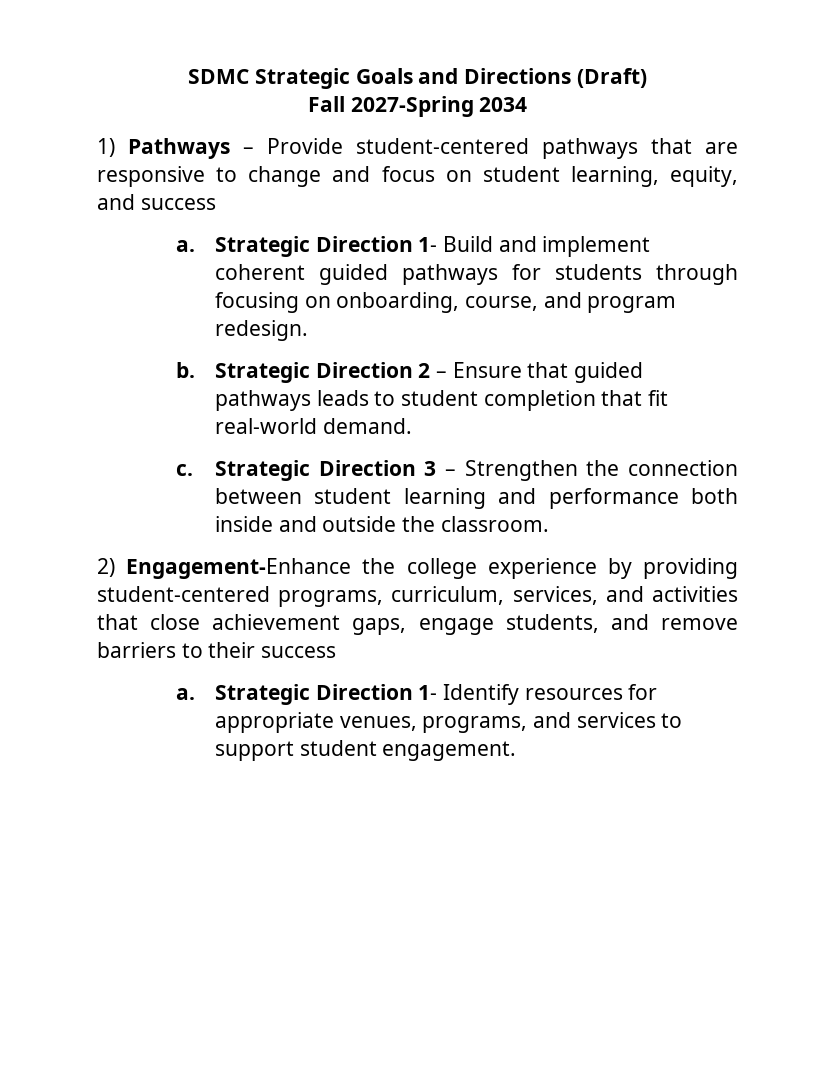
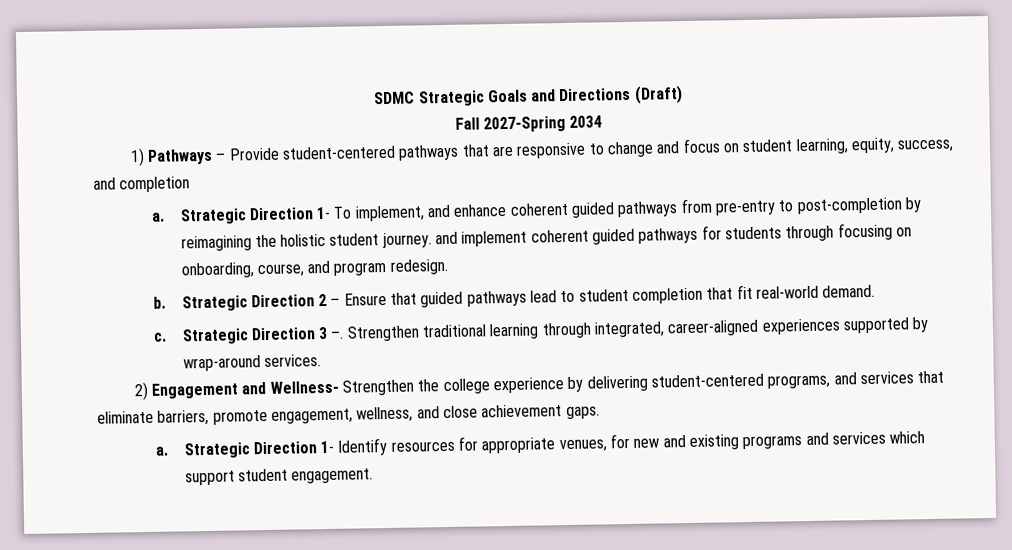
[97,194,216,210] [175,236,493,257] and success // a. Strategic Direction 1- Build -> [897,139,955,153] [93,176,191,193] [150,197,923,225] [180,232,432,252] success, and completion // a. Strategic Direction 1- To implement, and enhance coherent guided pathways from pre-entry to post-completion by reimagining the holistic student journey.
[316,390,369,406] leads -> [530,290,558,303] lead
[444,460,738,481] [214,488,738,509] [214,516,549,532] [97,558,352,579] – Strengthen the connection between student learning and performance both inside and outside the classroom. // 2) Engagement-Enhance -> [330,316,930,342] [182,354,321,372] [133,379,415,401] –. Strengthen traditional learning through integrated, career-aligned experiences supported by wrap-around services. // 2) Engagement and Wellness- Strengthen
[643,558,739,579] providing -> [586,375,648,392] delivering
[391,586,738,605] [97,614,738,635] [97,642,337,658] curriculum, services, and activities that close achievement gaps, engage students, and remove barriers to their success -> [833,370,945,385] [97,404,600,426] and services that eliminate barriers, promote engagement, wellness, and close achievement gaps.
[422,712,683,733] programs, and services to -> [610,431,926,450] for new and existing programs and services which

